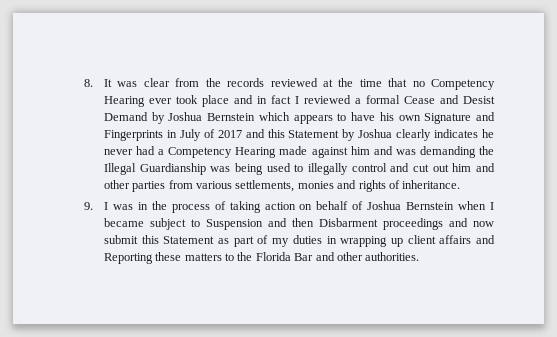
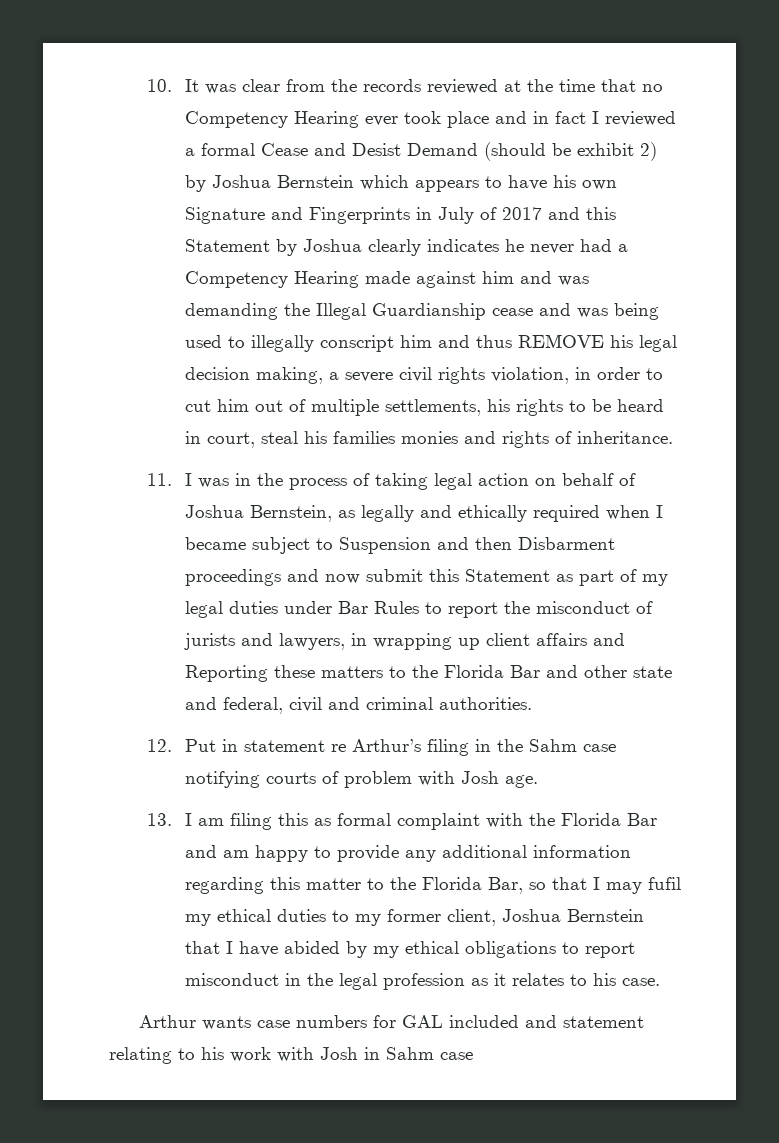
[83,79,93,87] 8. -> [146,79,172,92] 10.
(148, 116) none -> [483,142,657,161] (should be exhibit 2)
(206, 169) none -> [491,303,571,316] cease and
[351,163,496,172] [103,180,295,192] control and cut out him and other parties from various settlements, -> [319,334,677,352] [184,367,663,384] [184,399,664,416] [184,431,395,448] conscript him and thus REMOVE his legal decision making, a severe civil rights violation, in order to cut him out of multiple settlements, his rights to be heard in court, steal his families
[83,202,93,210] 9. -> [146,473,172,486] 11.
(261, 207) none -> [433,473,472,490] legal
[406,202,455,210] Bernstein -> [249,505,600,522] Bernstein, as legally and ethically required
[292,235,322,244] duties -> [184,601,653,618] [183,633,345,650] legal duties under Bar Rules to report the misconduct of jurists and lawyers,
[365,252,420,261] authorities. -> [632,666,672,678] [184,697,532,714] [146,739,616,756] [184,771,538,788] [146,813,657,830] [184,845,631,862] [184,877,681,894] [184,909,644,926] [184,941,635,958] [184,973,660,990] [139,1015,645,1030] [109,1047,473,1064] state and federal, civil and criminal authorities. // 12. Put in statement re Arthur’s filing in the Sahm case notifying courts of problem with Josh age. // 13. I am filing this as formal complaint with the Florida Bar and am happy to provide any additional information regarding this matter to the Florida Bar, so that I may fufil my ethical duties to my former client, Joshua Bernstein that I have abided by my ethical obligations to report misconduct in the legal profession as it relates to his case. // Arthur wants case numbers for GAL included and statement relating to his work with Josh in Sahm case

